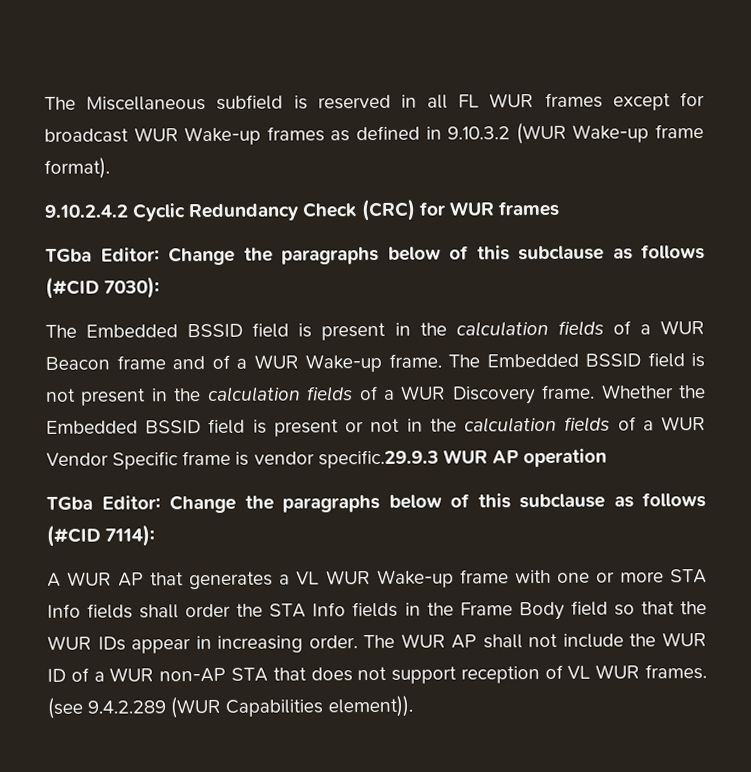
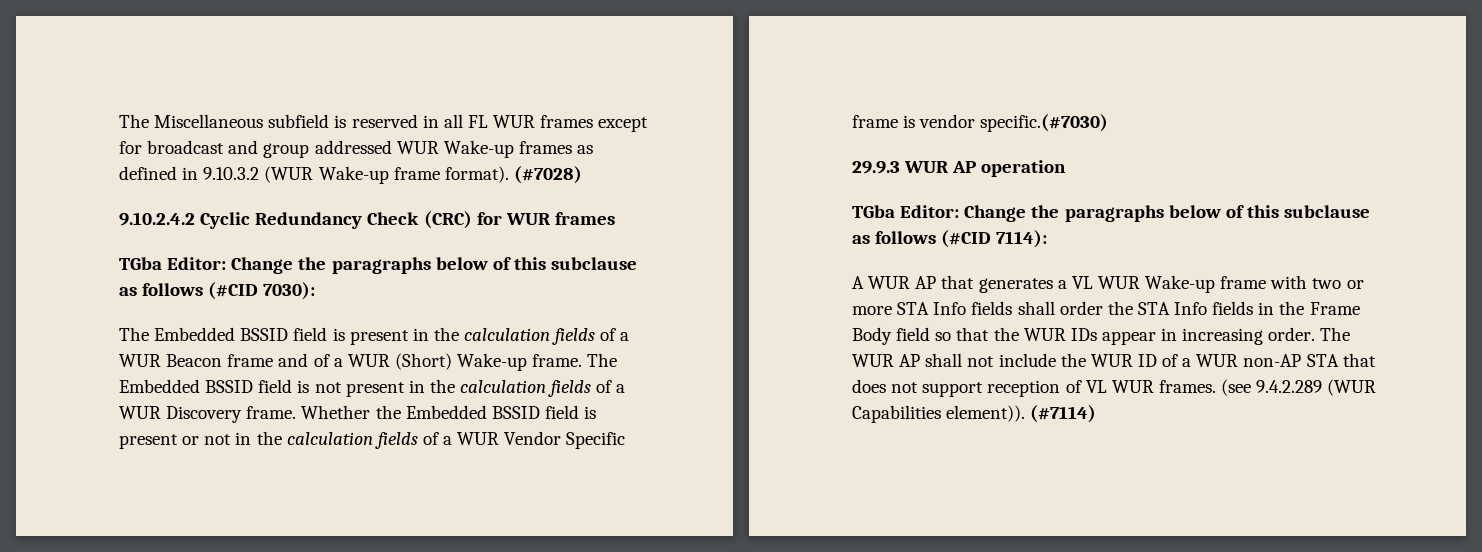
(129, 135) none -> [228,140,392,158] and group addressed
(110, 168) none -> [513,166,582,184] (#7028)
(299, 361) none -> [394,353,452,370] (Short)
[317,449,439,469] specific.29.9.3 -> [980,114,1109,132] [852,161,900,174] specific.(#7030) // 29.9.3
[556,572,590,583] one -> [1312,278,1342,289] two
(413, 706) none -> [1030,405,1097,423] (#7114)

